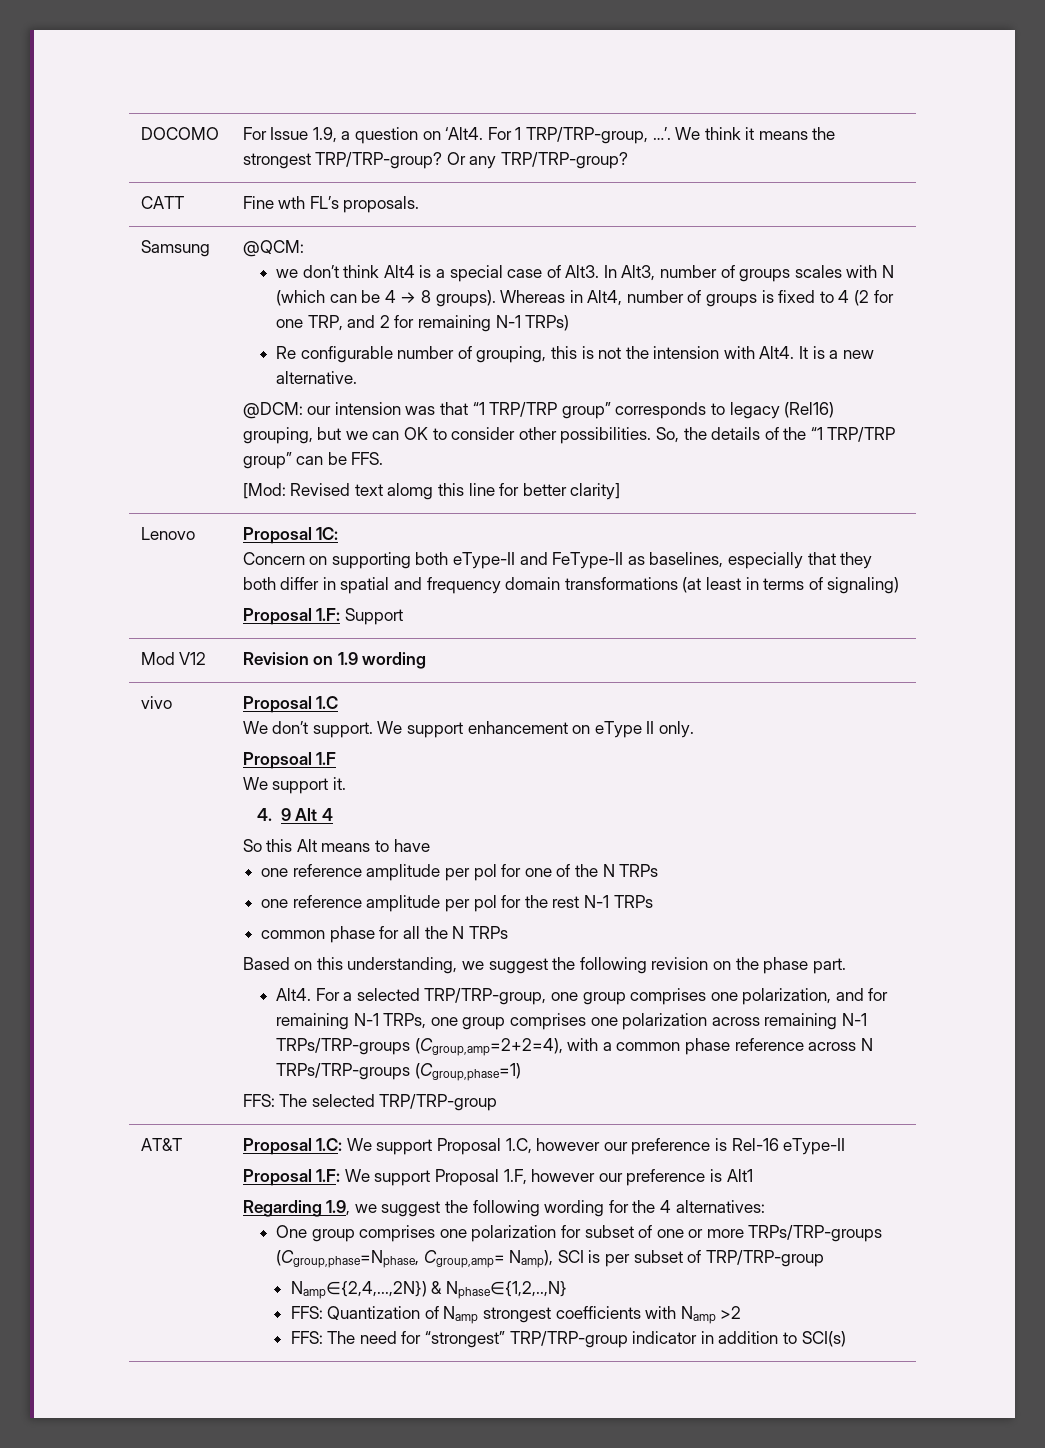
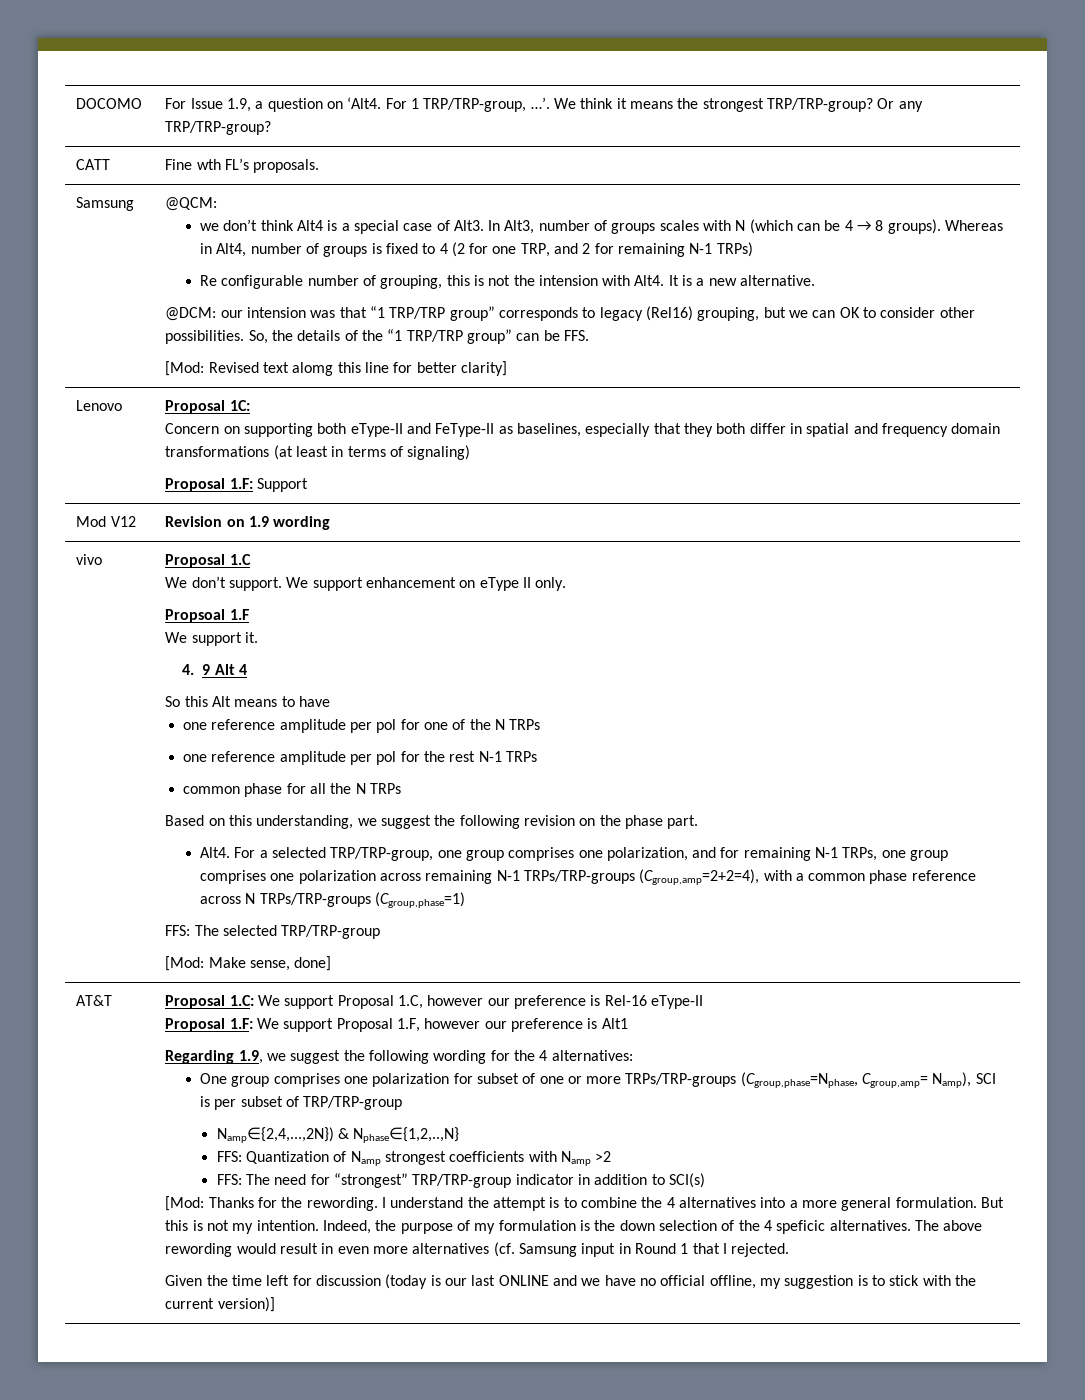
(498, 1102) none -> [165,956,332,971] // [Mod: Make sense, done]
(846, 1339) none -> [165,1196,1004,1211] [165,1220,983,1234] [165,1242,790,1257] [165,1274,976,1289] [165,1297,275,1312] // [Mod: Thanks for the rewording. I understand the attempt is to combine the 4 alternatives into a more general formulation. But this is not my intention. Indeed, the purpose of my formulation is the down selection of the 4 speficic alternatives. The above rewording would result in even more alternatives (cf. Samsung input in Round 1 that I rejected. // Given the time left for discussion (today is our last ONLINE and we have no official offline, my suggestion is to stick with the current version)]

